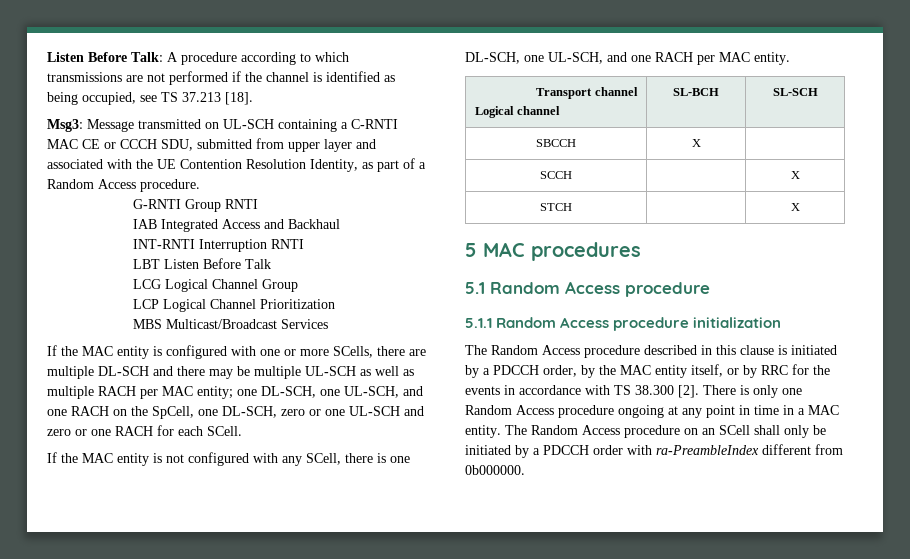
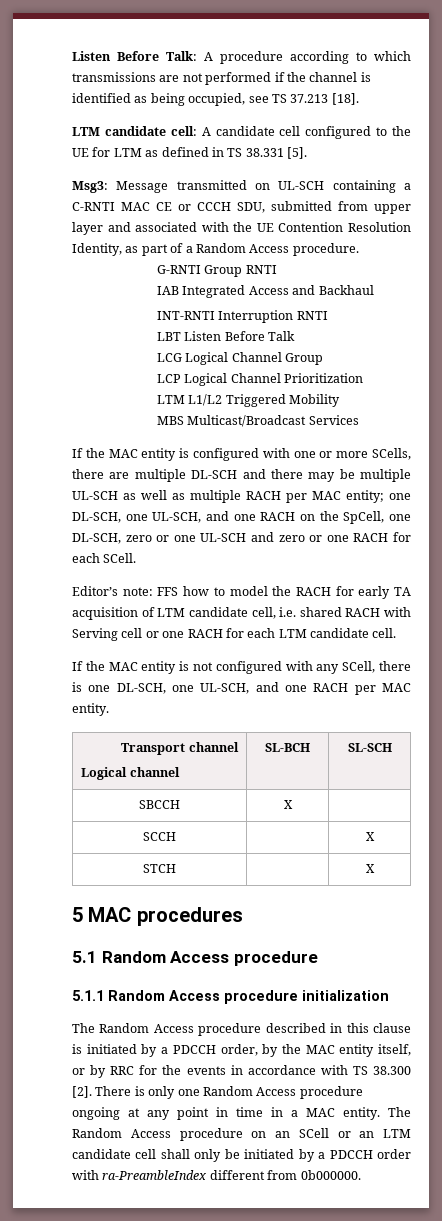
(253, 98) none -> [72,126,411,139] [72,147,307,159] // LTM candidate cell: A candidate cell configured to the UE for LTM as defined in TS 38.331 [5].
(335, 304) none -> [157,394,341,407] // LTM L1/L2 Triggered Mobility
(242, 431) none -> [72,586,411,599] [72,607,411,620] [72,628,397,641] // Editor’s note: FFS how to model the RACH for early TA acquisition of LTM candidate cell, i.e. shared RACH with Serving cell or one RACH for each LTM candidate cell.
(750, 430) none -> [337,1129,411,1138] [72,1149,157,1159] or an LTM candidate cell

